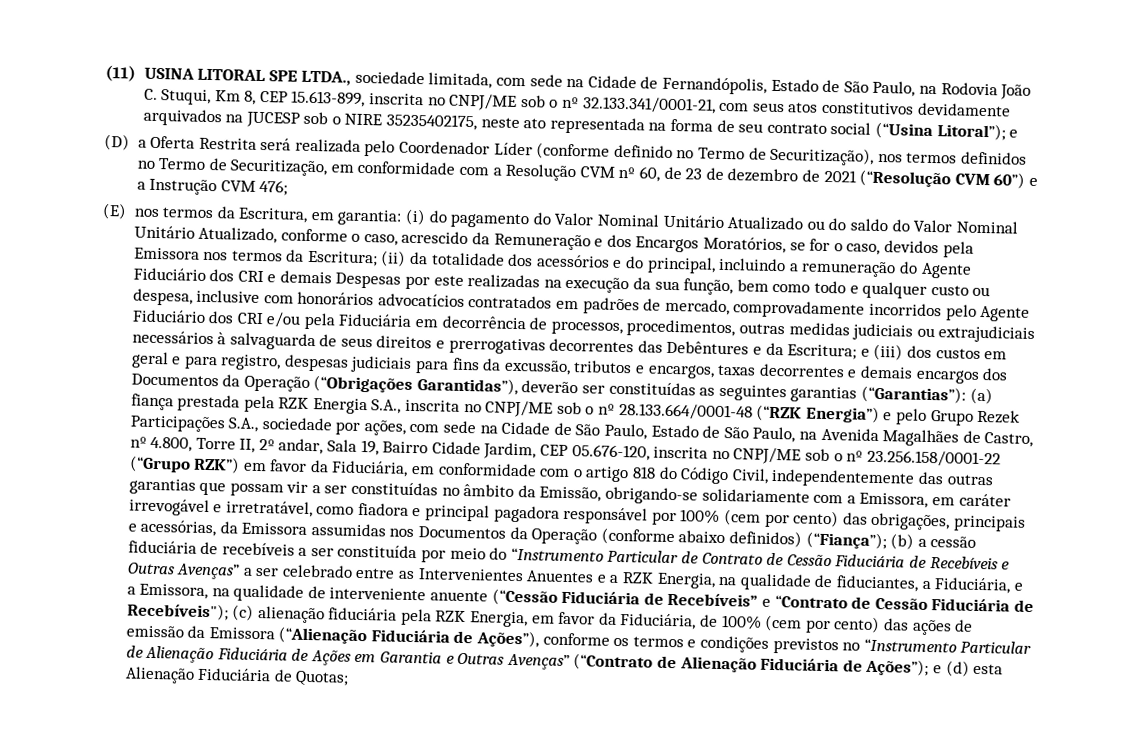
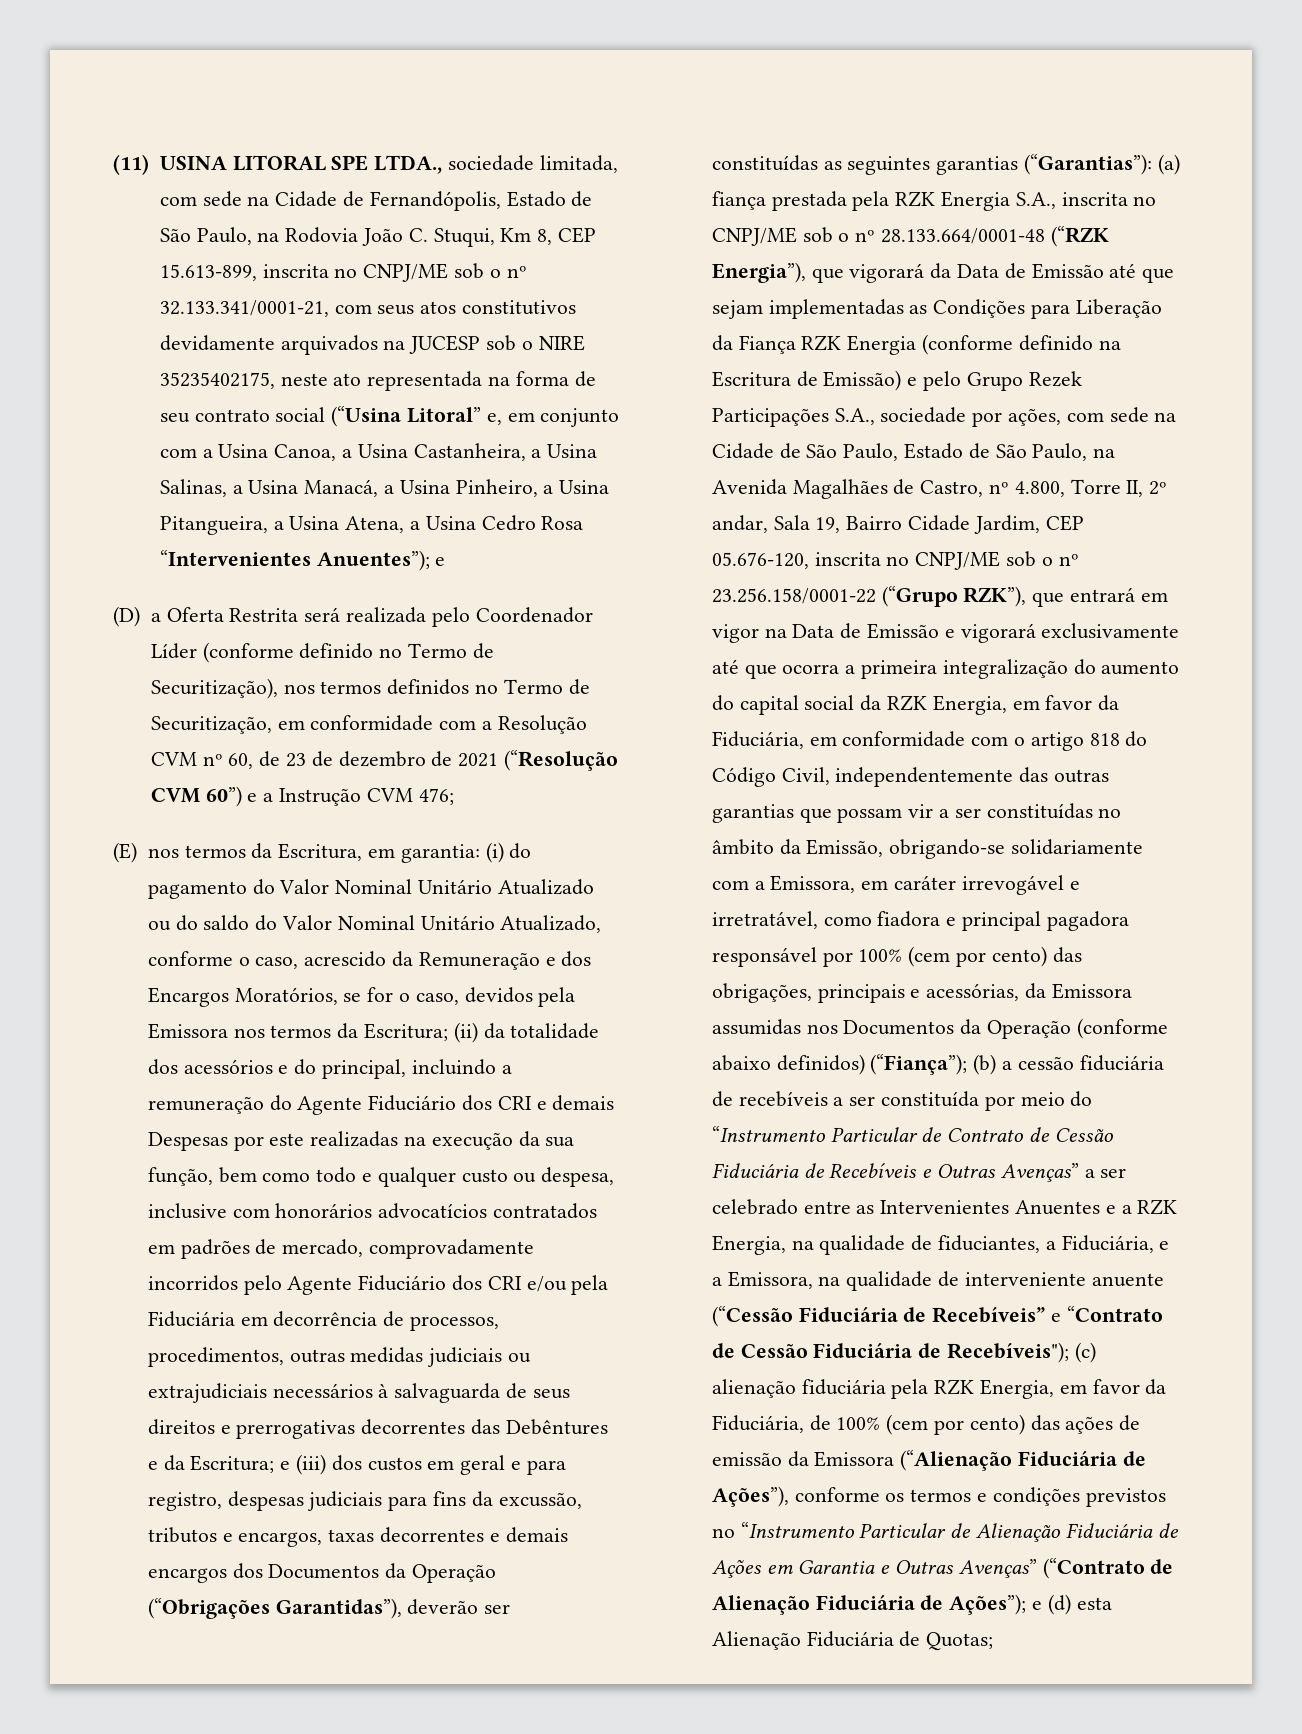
[936,123,1006,141] Litoral”); -> [406,407,620,427] [159,443,598,461] [159,479,610,497] [159,515,584,535] [159,550,430,571] Litoral” e, em conjunto com a Usina Canoa, a Usina Castanheira, a Usina Salinas, a Usina Manacá, a Usina Pinheiro, a Usina Pitangueira, a Usina Atena, a Usina Cedro Rosa “Intervenientes Anuentes”);
[805,405,880,424] Energia”) -> [711,262,1175,283] [711,299,1162,319] [711,334,1121,355] [711,370,902,391] Energia”), que vigorará da Data de Emissão até que sejam implementadas as Condições para Liberação da Fiança RZK Energia (conforme definido na Escritura de Emissão)
[193,456,241,474] RZK”) -> [963,586,1168,607] [711,623,1180,643] [711,659,1180,679] [711,695,1007,715] RZK”), que entrará em vigor na Data de Emissão e vigorará exclusivamente até que ocorra a primeira integralização do aumento do capital social da RZK Energia,

